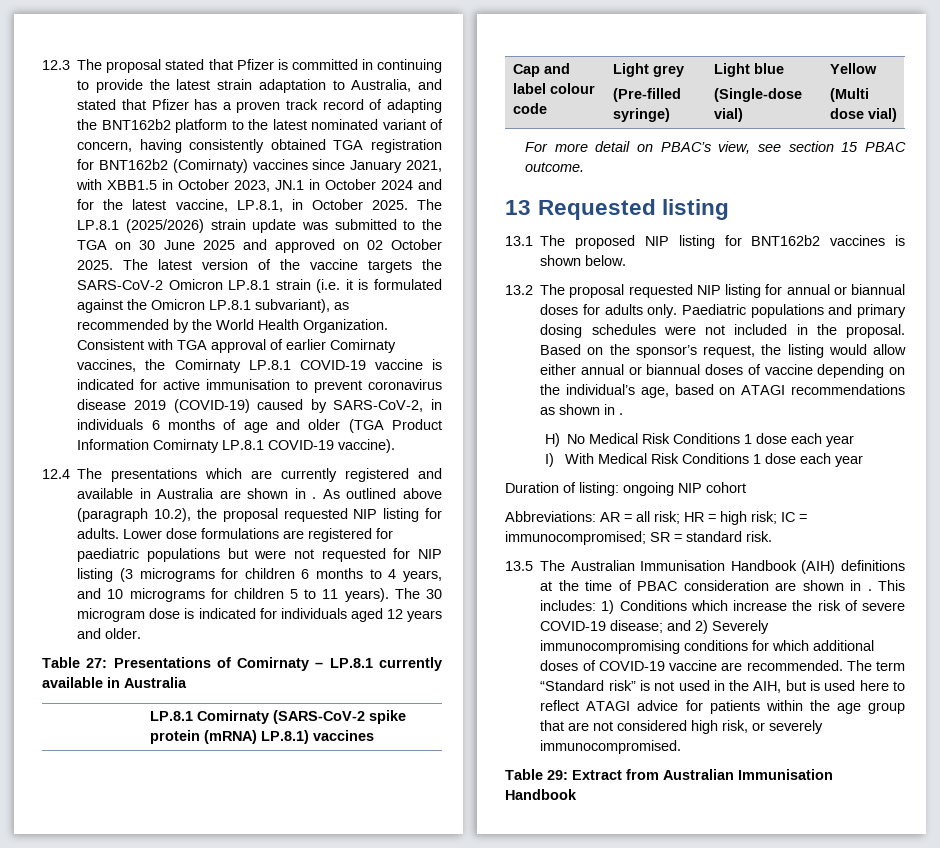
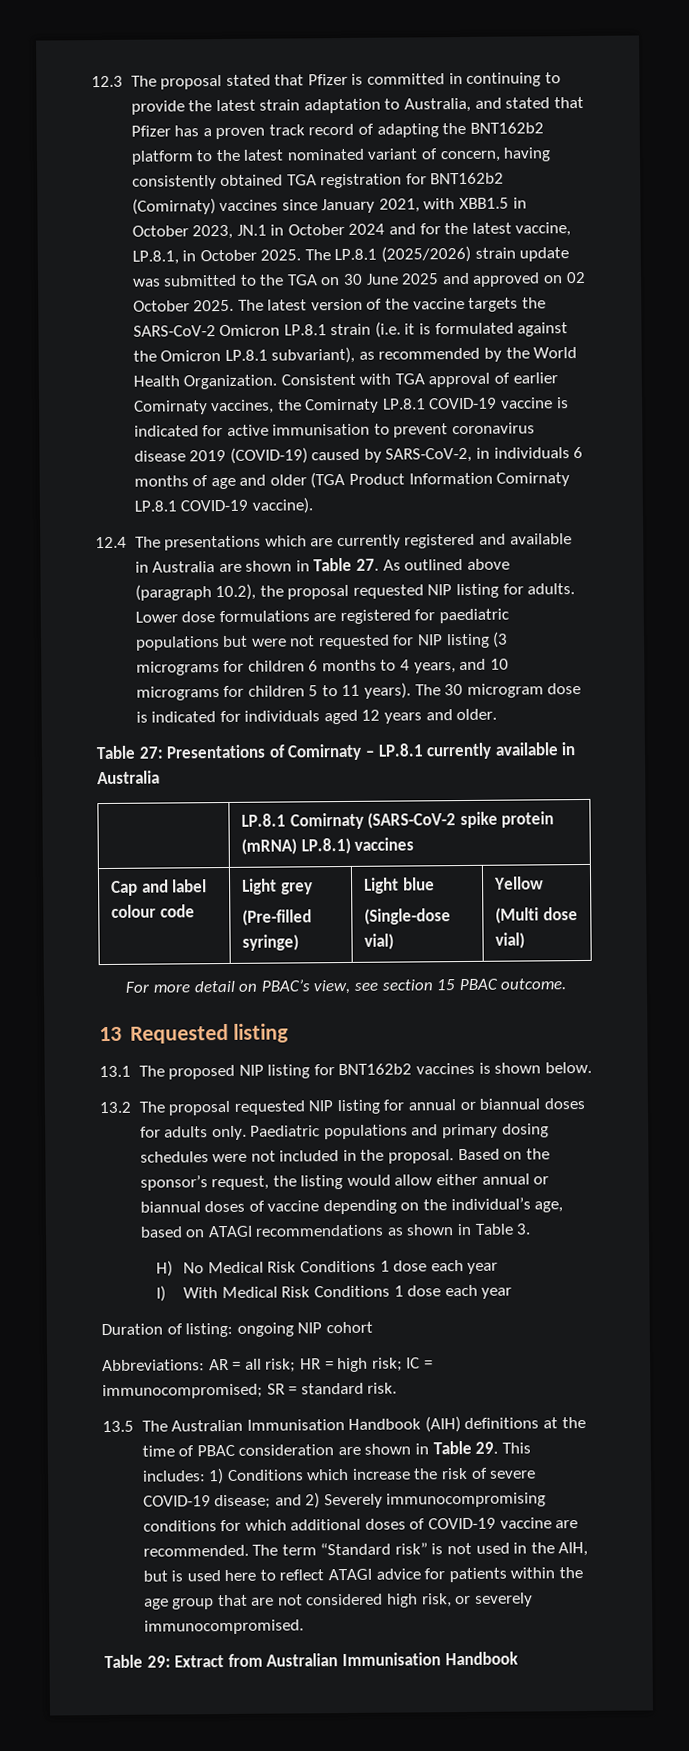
[312,497,317,499] . -> [313,557,380,572] Table 27.
[619,413,624,415] . -> [474,1223,532,1235] Table 3.
[867,589,872,591] . -> [432,1440,499,1455] Table 29.

